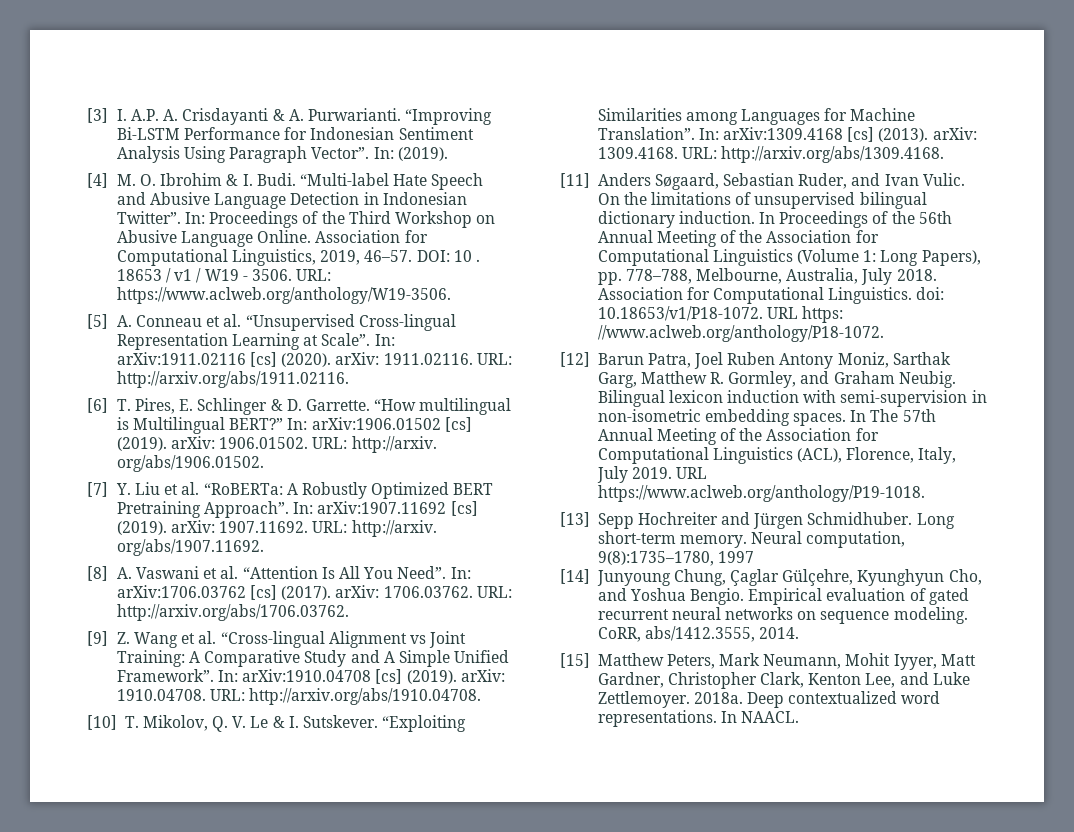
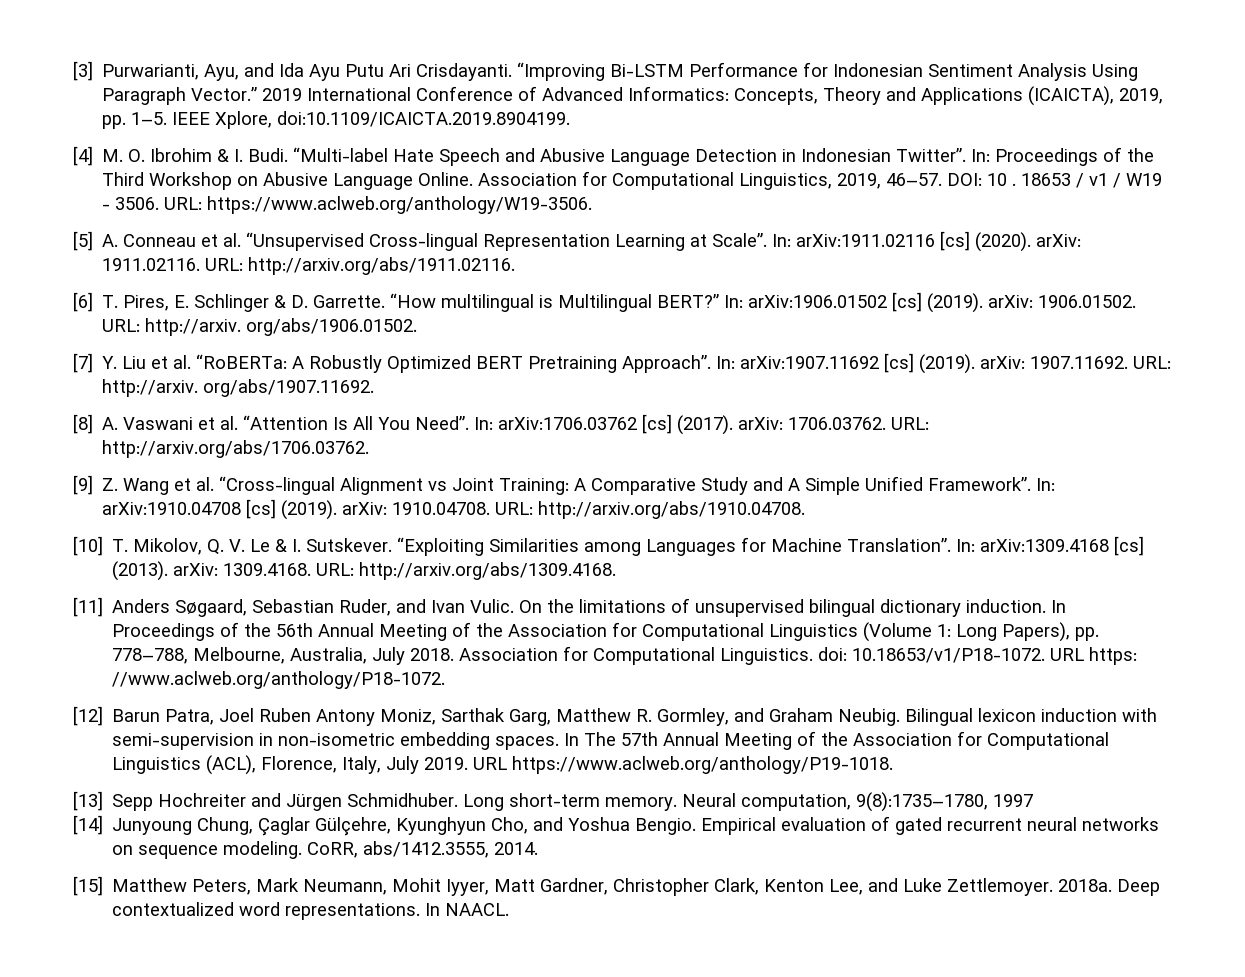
[116,108,401,125] I. A.P. A. Crisdayanti & A. Purwarianti. -> [102,63,513,81] Purwarianti, Ayu, and Ida Ayu Putu Ari Crisdayanti.
[311,147,448,161] Vector”. In: (2019). -> [191,86,1164,106] [102,111,571,129] Vector.” 2019 International Conference of Advanced Informatics: Concepts, Theory and Applications (ICAICTA), 2019, pp. 1–5. IEEE Xplore, doi:10.1109/ICAICTA.2019.8904199.

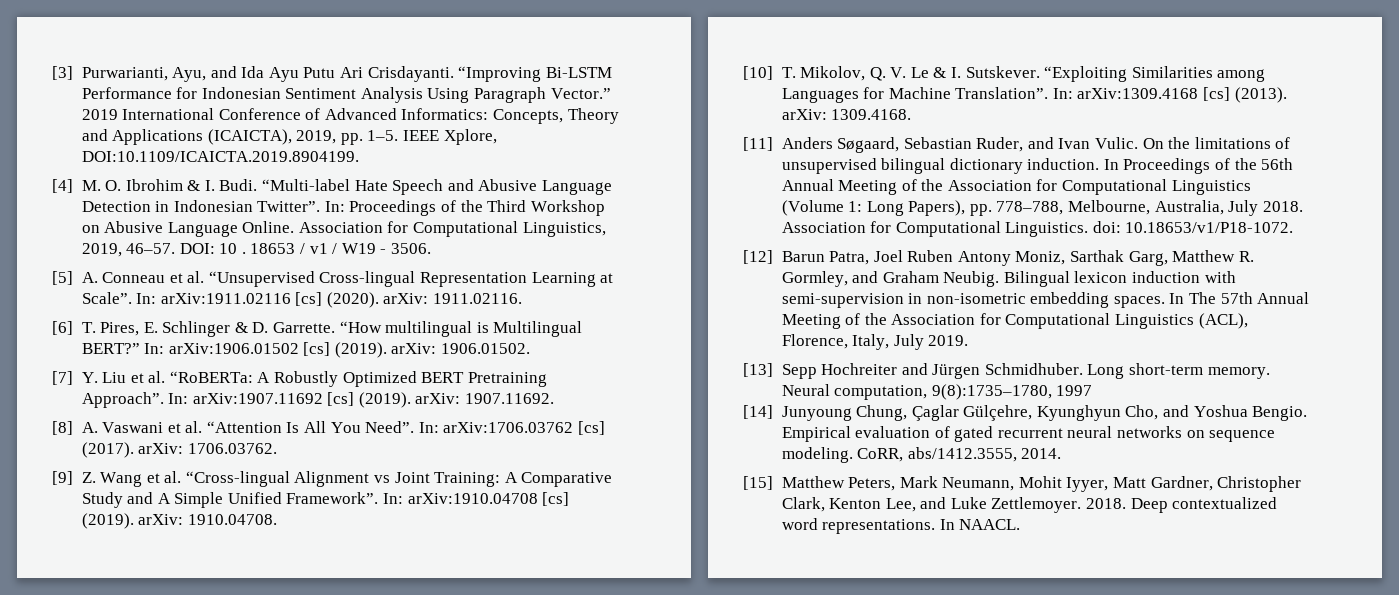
[277,111,571,127] doi:10.1109/ICAICTA.2019.8904199. -> [81,151,359,162] DOI:10.1109/ICAICTA.2019.8904199.
[164,196,593,214] URL: https://www.aclweb.org/anthology/W19-3506. -> (431, 248) none
[205,257,516,275] URL: http://arxiv.org/abs/1911.02116. -> (523, 298) none
[102,318,418,336] URL: http://arxiv. org/abs/1906.01502. -> (531, 348) none
[1133,356,1172,369] [102,379,375,397] URL: http://arxiv. org/abs/1907.11692. -> (555, 398) none
[891,417,930,430] [102,440,370,458] URL: http://arxiv.org/abs/1706.03762. -> (277, 448) none
[495,501,806,519] URL: http://arxiv.org/abs/1910.04708. -> (277, 519) none
[316,562,617,580] URL: http://arxiv.org/abs/1309.4168. -> (912, 114) none
[1050,647,1138,665] [112,671,446,689] URL https: //www.aclweb.org/anthology/P18-1072. -> (1294, 227) none
[473,756,894,774] URL https://www.aclweb.org/anthology/P19-1018. -> (969, 340) none
[1058,879,1113,892] 2018a. -> [1086,498,1127,509] 2018.

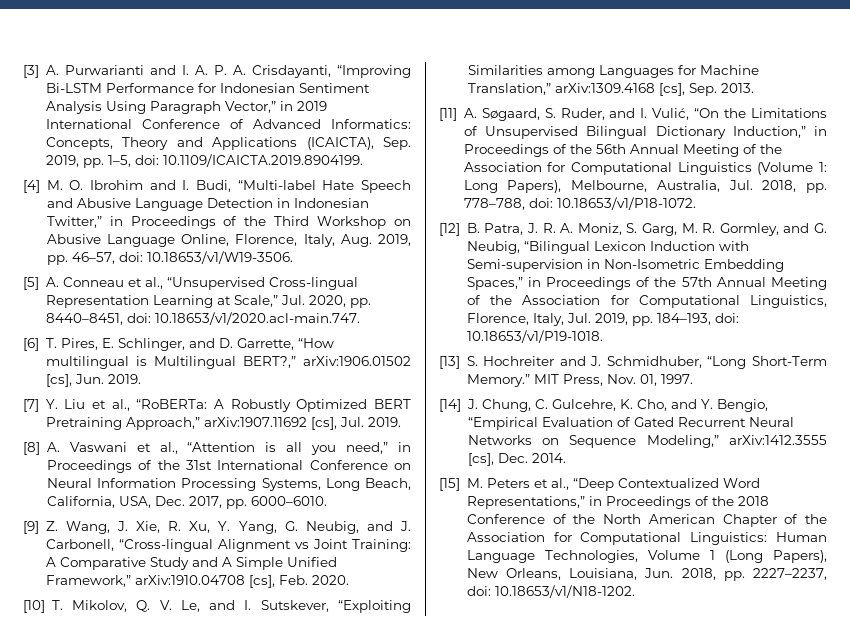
[81,66,454,82] Purwarianti, Ayu, and Ida Ayu Putu Ari Crisdayanti. -> [45,65,331,78] A. Purwarianti and I. A. P. A. Crisdayanti,
[550,88,611,99] Vector.” -> [224,101,293,113] Vector,” in
[296,129,497,145] [81,151,359,162] 2019, pp. 1–5. IEEE Xplore, DOI:10.1109/ICAICTA.2019.8904199. -> [382,137,411,150] [45,154,363,168] Sep. 2019, pp. 1–5, doi: 10.1109/ICAICTA.2019.8904199.
[187,179,258,191] & I. Budi. -> [149,180,232,192] and I. Budi,
[257,201,345,212] Twitter”. In: -> [46,216,123,228] Twitter,” in
[242,221,606,237] [81,243,431,257] Online. Association for Computational Linguistics, 2019, 46–57. DOI: 10 . 18653 / v1 / W19 - 3506. -> [181,234,411,247] [46,251,293,265] Online, Florence, Italy, Aug. 2019, pp. 46–57, doi: 10.18653/v1/W19-3506.
[187,271,205,283] al. -> [144,277,163,289] al.,
[81,292,523,308] [52,321,583,337] [81,342,531,358] Scale”. In: arXiv:1911.02116 [cs] (2020). arXiv: 1911.02116. // [6] T. Pires, E. Schlinger & D. Garrette. “How multilingual is Multilingual BERT?” In: arXiv:1906.01502 [cs] (2019). arXiv: 1906.01502. -> [233,295,371,308] [45,312,360,325] [23,338,334,351] [45,356,411,369] [45,374,141,387] Scale,” Jul. 2020, pp. 8440–8451, doi: 10.18653/v1/2020.acl-main.747. // [6] T. Pires, E. Schlinger, and D. Garrette, “How multilingual is Multilingual BERT?,” arXiv:1906.01502 [cs], Jun. 2019.
[148,371,166,383] al. -> [111,399,130,411] al.,
[81,392,555,408] [52,421,605,435] [81,442,277,458] [52,471,182,487] Approach”. In: arXiv:1907.11692 [cs] (2019). arXiv: 1907.11692. // [8] A. Vaswani et al. “Attention Is All You Need”. In: arXiv:1706.03762 [cs] (2017). arXiv: 1706.03762. // [9] Z. Wang et al. -> [125,417,401,430] [23,442,412,455] [46,460,411,473] [46,478,411,491] [46,496,327,509] [23,521,412,534] [45,539,114,551] Approach,” arXiv:1907.11692 [cs], Jul. 2019. // [8] A. Vaswani et al., “Attention is all you need,” in Proceedings of the 31st International Conference on Neural Information Processing Systems, Long Beach, California, USA, Dec. 2017, pp. 6000–6010. // [9] Z. Wang, J. Xie, R. Xu, Y. Yang, G. Neubig, and J. Carbonell,
[286,492,570,506] [81,513,277,529] Framework”. In: arXiv:1910.04708 [cs] (2019). arXiv: 1910.04708. -> [45,575,349,588] Framework,” arXiv:1910.04708 [cs], Feb. 2020.
[910,66,1040,78] Le & I. Sutskever. -> [180,600,329,612] Le, and I. Sutskever,
[955,87,1287,103] [781,109,912,120] [743,137,1291,153] [781,158,1119,174] Translation”. In: arXiv:1309.4168 [cs] (2013). arXiv: 1309.4168. // [11] Anders Søgaard, Sebastian Ruder, and Ivan Vulic. On the limitations of unsupervised bilingual dictionary induction. In -> [467,83,754,96] [439,108,827,121] [463,126,827,139] Translation,” arXiv:1309.4168 [cs], Sep. 2013. // [11] A. Søgaard, S. Ruder, and I. Vulić, “On the Limitations of Unsupervised Bilingual Dictionary Induction,” in
[969,200,1303,216] [781,221,1294,237] [743,250,1254,266] [781,271,1236,287] [781,292,1217,308] pp. 778–788, Melbourne, Australia, July 2018. Association for Computational Linguistics. doi: 10.18653/v1/P18-1072. // [12] Barun Patra, Joel Ruben Antony Moniz, Sarthak Garg, Matthew R. Gormley, and Graham Neubig. Bilingual lexicon induction with semi-supervision in non-isometric embedding spaces. In The -> [571,180,827,193] [463,197,696,210] [439,223,827,236] [466,241,749,254] [466,259,784,272] [466,277,677,290] Melbourne, Australia, Jul. 2018, pp. 778–788, doi: 10.18653/v1/P18-1072. // [12] B. Patra, J. R. A. Moniz, S. Garg, M. R. Gormley, and G. Neubig, “Bilingual Lexicon Induction with Semi-supervision in Non-Isometric Embedding Spaces,” in Proceedings of the
[1115,313,1248,329] [781,334,969,350] Linguistics (ACL), Florence, Italy, July 2019. -> [750,295,827,308] [466,313,739,326] [466,330,603,343] Linguistics, Florence, Italy, Jul. 2019, pp. 184–193, doi: 10.18653/v1/P19-1018.
[781,364,817,379] Sepp -> [466,356,478,366] S.
[932,363,1270,379] [781,384,1093,400] [743,405,1308,421] [781,426,1276,442] [781,447,1062,463] [743,476,1302,492] [781,497,1278,513] [781,518,1021,534] Jürgen Schmidhuber. Long short-term memory. Neural computation, 9(8):1735–1780, 1997 // [14] Junyoung Chung, Çaglar Gülçehre, Kyunghyun Cho, and Yoshua Bengio. Empirical evaluation of gated recurrent neural networks on sequence modeling. CoRR, abs/1412.3555, 2014. // [15] Matthew Peters, Mark Neumann, Mohit Iyyer, Matt Gardner, Christopher Clark, Kenton Lee, and Luke Zettlemoyer. 2018. Deep contextualized word representations. In NAACL. -> [590,356,827,369] [466,374,693,387] [439,399,768,412] [467,417,794,430] [467,435,827,448] [467,453,566,466] [439,478,760,491] [466,496,769,509] [466,514,827,527] [466,532,827,545] [466,550,827,563] [466,568,827,581] [466,585,635,598] J. Schmidhuber, “Long Short-Term Memory.” MIT Press, Nov. 01, 1997. // [14] J. Chung, C. Gulcehre, K. Cho, and Y. Bengio, “Empirical Evaluation of Gated Recurrent Neural Networks on Sequence Modeling,” arXiv:1412.3555 [cs], Dec. 2014. // [15] M. Peters et al., “Deep Contextualized Word Representations,” in Proceedings of the 2018 Conference of the North American Chapter of the Association for Computational Linguistics: Human Language Technologies, Volume 1 (Long Papers), New Orleans, Louisiana, Jun. 2018, pp. 2227–2237, doi: 10.18653/v1/N18-1202.

